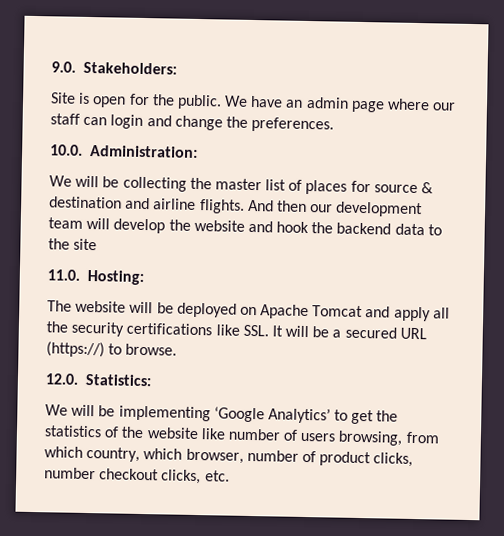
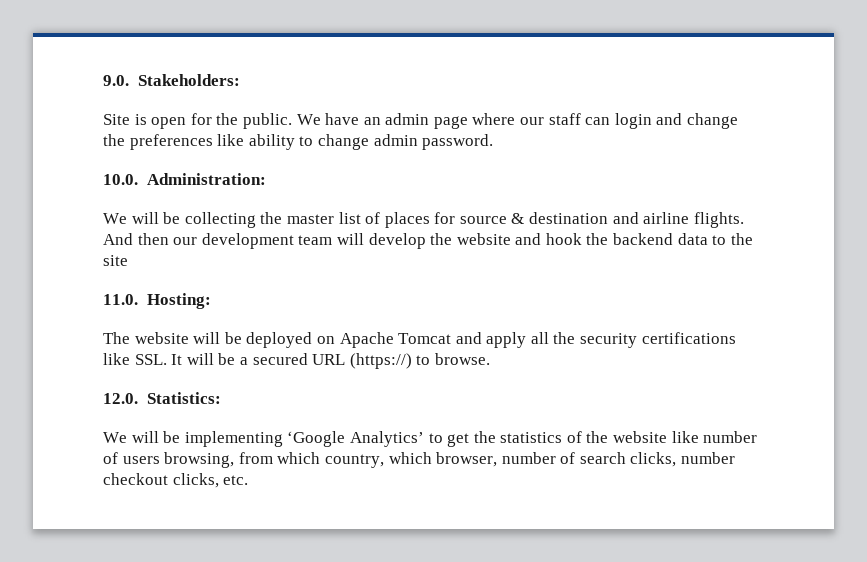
[251,116,335,133] preferences. -> [129,134,494,150] preferences like ability to change admin password.
[319,451,372,467] product -> [579,452,626,464] search

